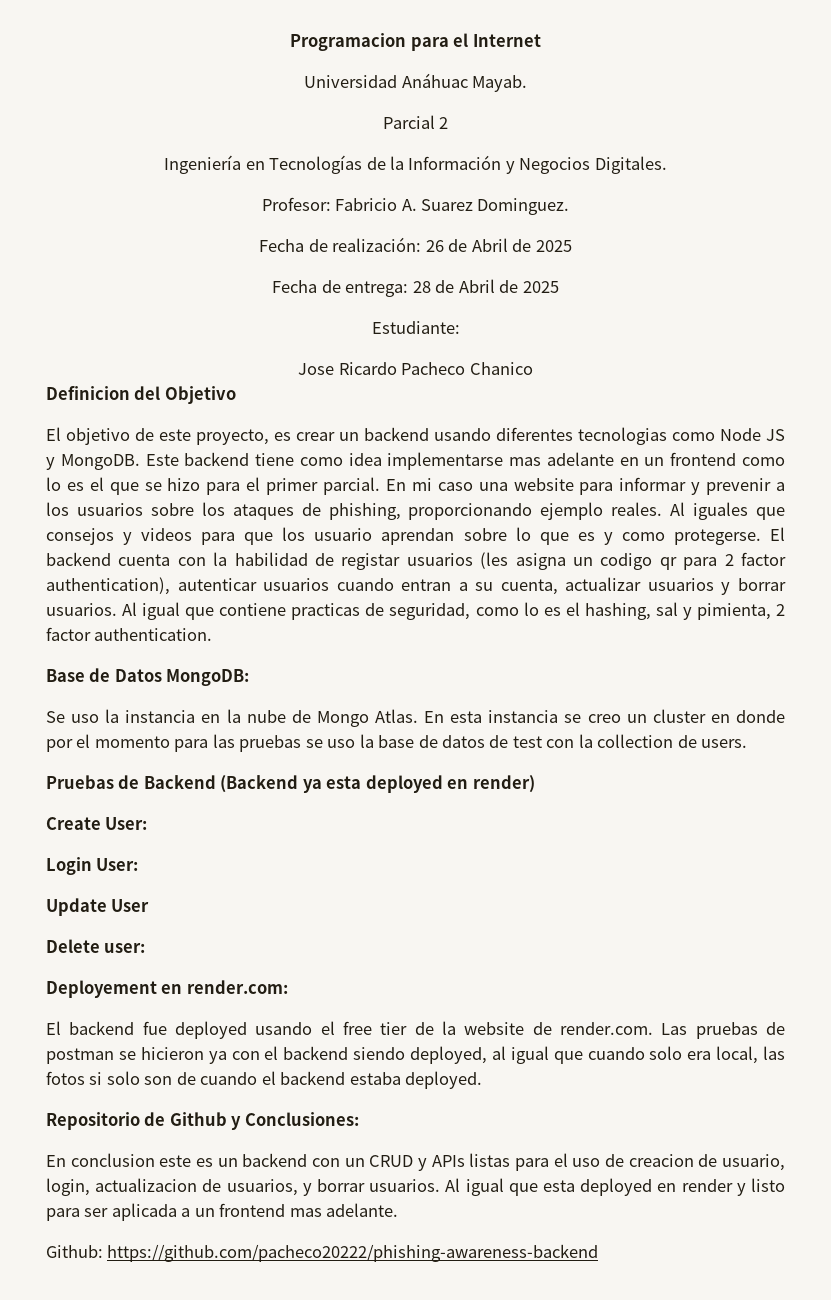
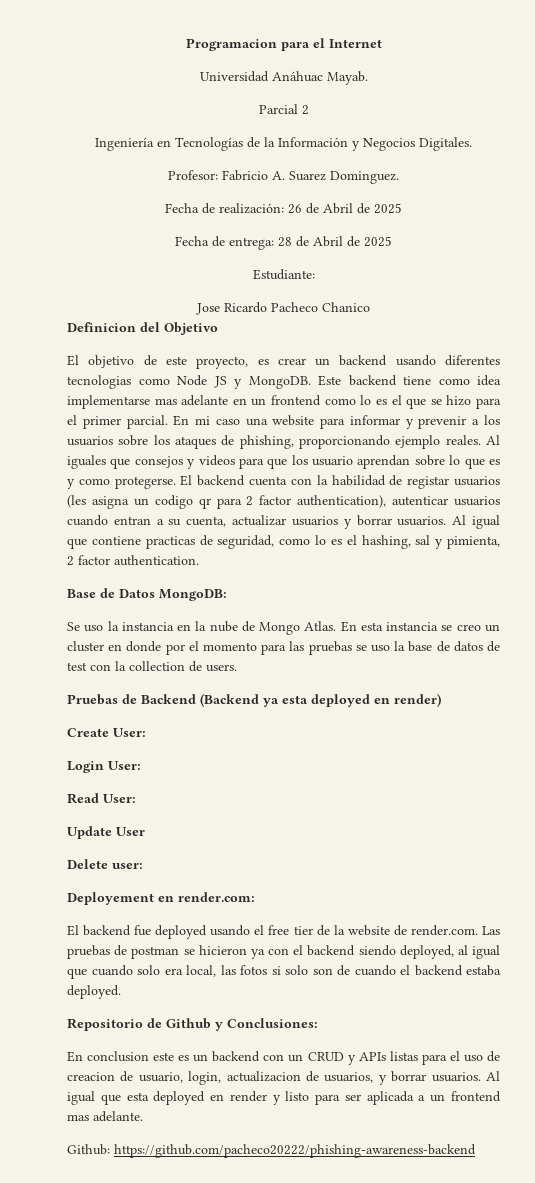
(139, 864) none -> [67,793,136,804] // Read User:

